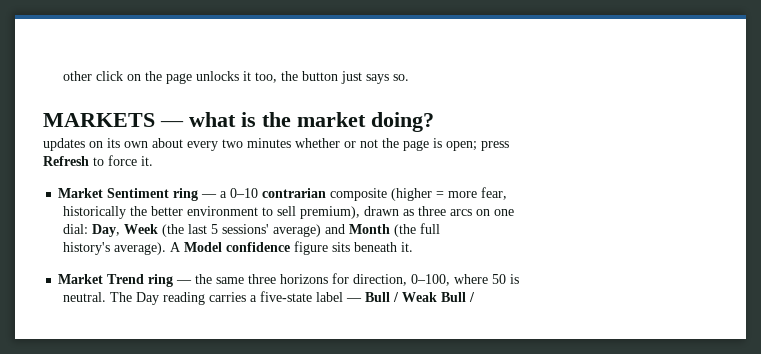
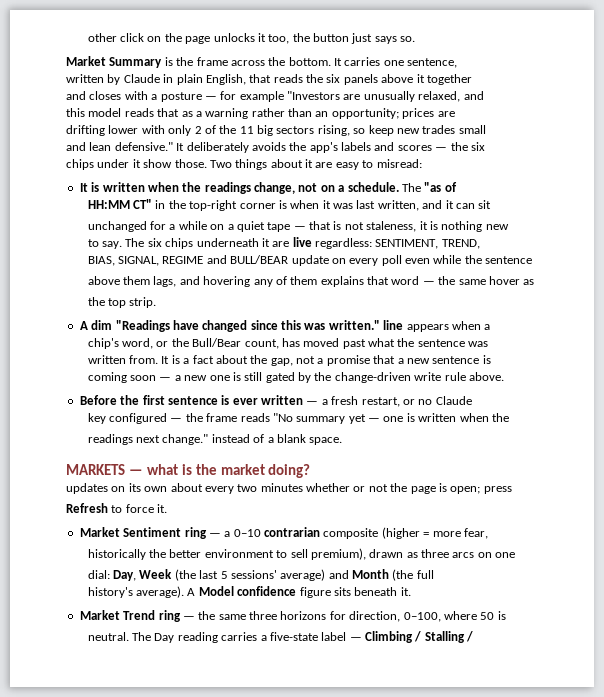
(410, 77) none -> [66,56,458,68] [66,74,472,85] [66,91,484,102] [66,108,455,119] [66,125,486,136] [66,142,485,153] [66,159,422,170] [79,182,457,194] [87,199,492,211] [87,221,509,232] [87,237,480,249] [87,255,533,266] [87,276,535,287] [87,297,157,308] [79,320,491,332] [87,338,489,349] [87,355,491,366] [87,372,504,383] [79,395,472,407] [87,413,509,424] [87,434,343,445] // Market Summary is the frame across the bottom. It carries one sentence, // written by Claude in plain English, that reads the six panels above it together // and closes with a posture — for example "Investors are unusually relaxed, and // this model reads that as a warning rather than an opportunity; prices are // drifting lower with only 2 of the 11 big sectors rising, so keep new trades small // and lean defensive." It deliberately avoids the app's labels and scores — the six // chips under it show those. Two things about it are easy to misread: // It is written when the readings change, not on a schedule. The "as of // HH:MM CT" in the top-right corner is when it was last written, and it can sit // unchanged for a while on a quiet tape — that is not staleness, it is nothing new // to say. The six chips underneath it are live regardless: SENTIMENT, TREND, // BIAS, SIGNAL, REGIME and BULL/BEAR update on every poll even while the sentence // above them lags, and hovering any of them explains that word — the same hover as // the top strip. // A dim "Readings have changed since this was written." line appears when a // chip's word, or the Bull/Bear count, has moved past what the sentence was // written from. It is a fact about the gap, not a promise that a new sentence is // coming soon — a new one is still gated by the change-driven write rule above. // Before the first sentence is ever written — a fresh restart, or no Claude // key configured — the frame reads "No summary yet — one is written when the // readings next change." instead of a blank space.
[365,292,467,302] Bull / Weak Bull -> [365,631,465,643] Climbing / Stalling

